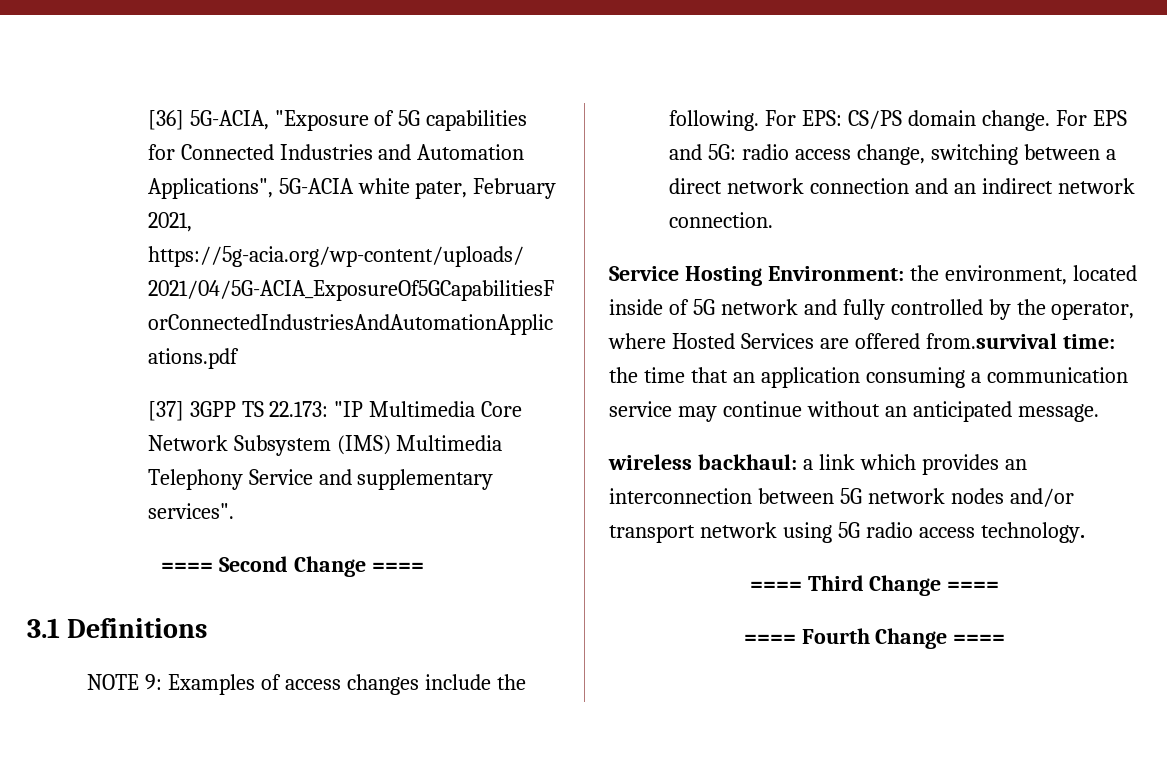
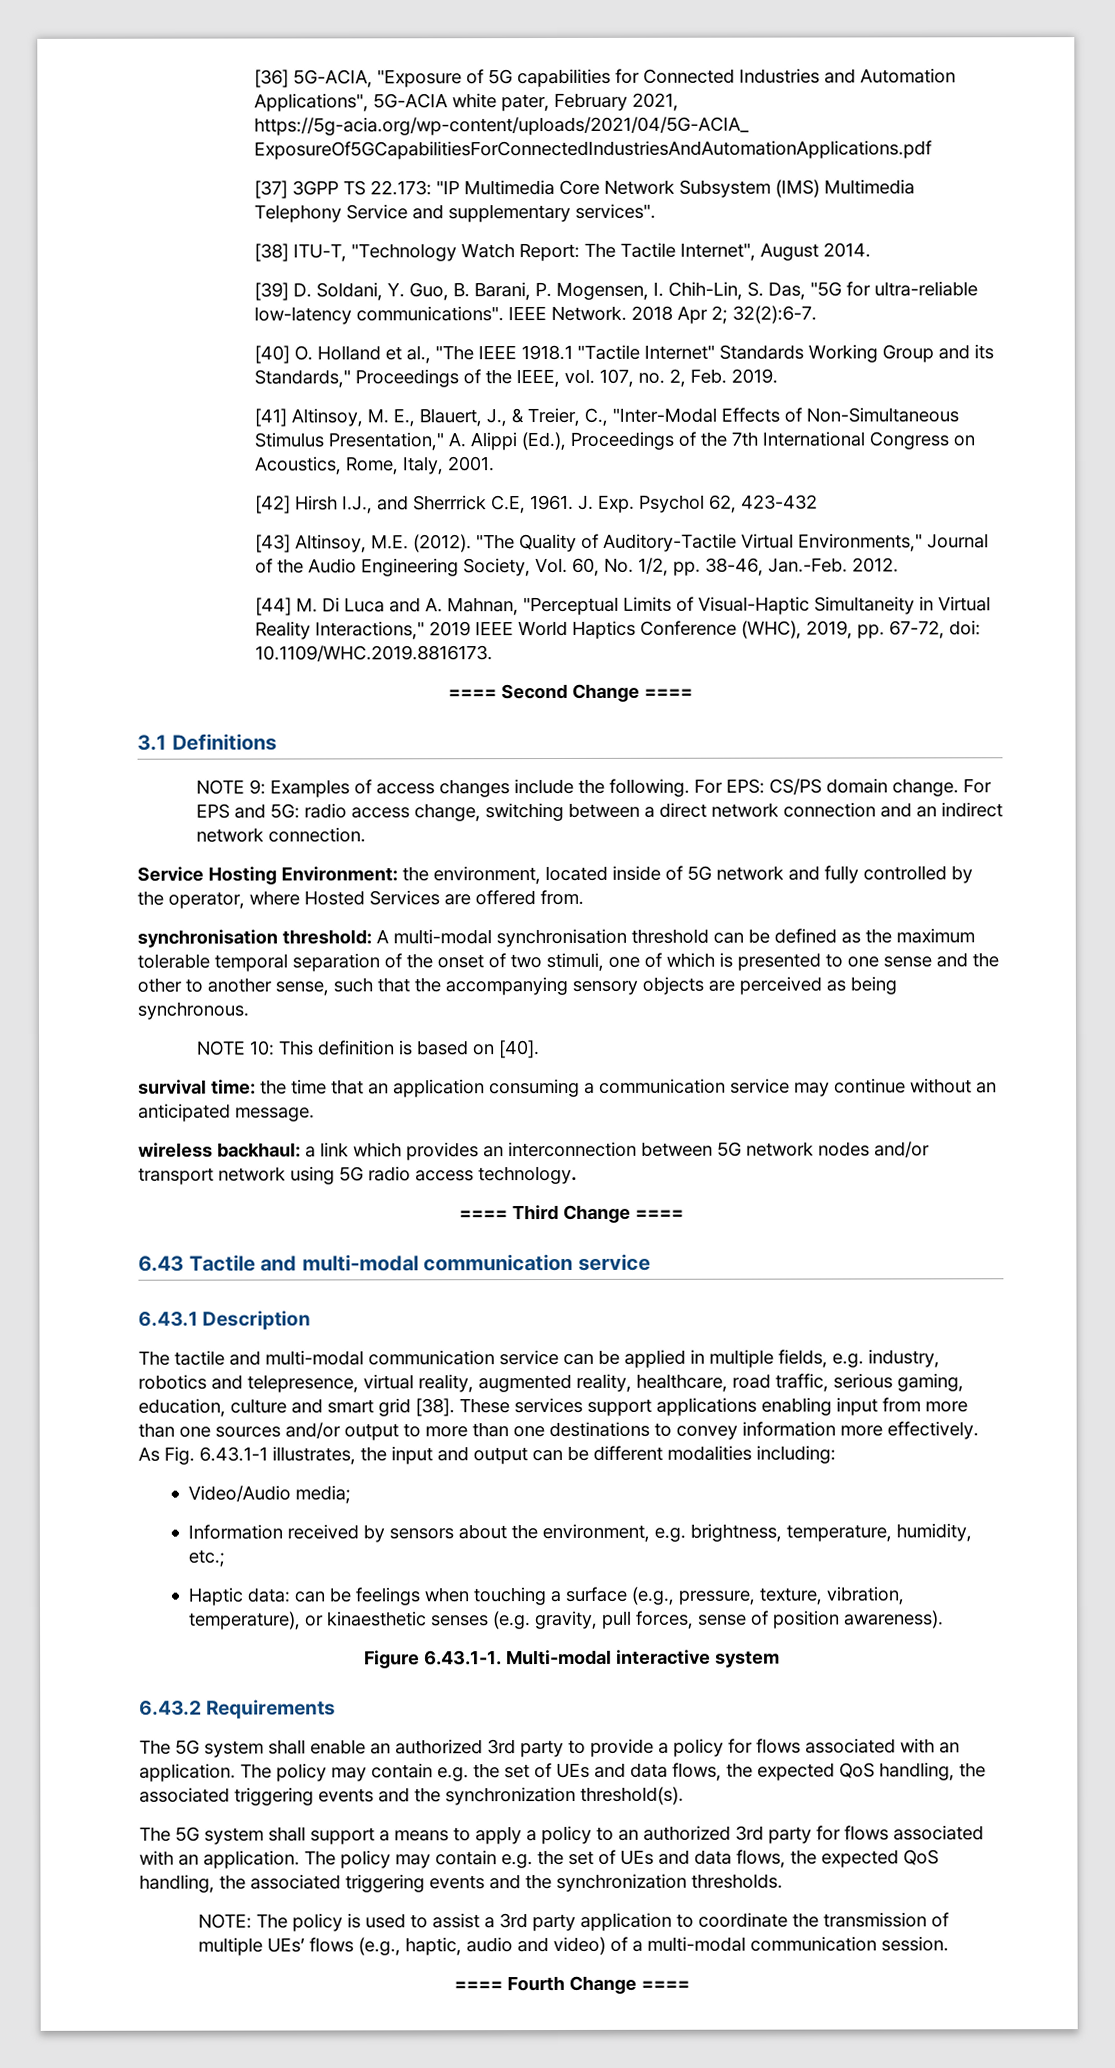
(234, 511) none -> [253,242,871,262] [253,281,978,301] [253,305,817,325] [253,344,994,364] [253,368,778,388] [253,407,959,427] [253,431,975,451] [253,456,495,475] [254,494,818,514] [254,533,989,553] [254,557,899,577] [254,596,991,616] [254,620,981,640] [254,645,493,662] // [38] ITU-T, "Technology Watch Report: The Tactile Internet", August 2014. // [39] D. Soldani, Y. Guo, B. Barani, P. Mogensen, I. Chih-Lin, S. Das, "5G for ultra-reliable low-latency communications". IEEE Network. 2018 Apr 2; 32(2):6-7. // [40] O. Holland et al., "The IEEE 1918.1 "Tactile Internet" Standards Working Group and its Standards," Proceedings of the IEEE, vol. 107, no. 2, Feb. 2019. // [41] Altinsoy, M. E., Blauert, J., & Treier, C., "Inter-Modal Effects of Non-Simultaneous Stimulus Presentation," A. Alippi (Ed.), Proceedings of the 7th International Congress on Acoustics, Rome, Italy, 2001. // [42] Hirsh I.J., and Sherrrick C.E, 1961. J. Exp. Psychol 62, 423-432 // [43] Altinsoy, M.E. (2012). "The Quality of Auditory-Tactile Virtual Environments," Journal of the Audio Engineering Society, Vol. 60, No. 1/2, pp. 38-46, Jan.-Feb. 2012. // [44] M. Di Luca and A. Mahnan, "Perceptual Limits of Visual-Haptic Simultaneity in Virtual Reality Interactions," 2019 IEEE World Haptics Conference (WHC), 2019, pp. 67-72, doi: 10.1109/WHC.2019.8816173.
[925,333,1057,349] from.survival -> [540,889,584,906] [137,928,975,948] [137,952,999,972] [137,976,897,996] [137,1001,249,1020] [196,1040,540,1059] [138,1079,207,1095] from. // synchronisation threshold: A multi-modal synchronisation threshold can be defined as the maximum tolerable temporal separation of the onset of two stimuli, one of which is presented to one sense and the other to another sense, such that the accompanying sensory objects are perceived as being synchronous. // NOTE 10: This definition is based on [40]. // survival
(1000, 586) none -> [138,1253,651,1272] [138,1310,312,1330] [138,1349,940,1368] [138,1373,964,1393] [138,1397,968,1417] [138,1421,979,1441] [138,1445,836,1465] [187,1485,351,1504] [187,1523,972,1543] [187,1549,225,1567] [187,1586,904,1606] [188,1610,944,1630] [364,1649,780,1669] [139,1699,337,1719] [139,1738,960,1758] [139,1762,986,1782] [139,1786,684,1806] [139,1825,984,1845] [139,1849,939,1869] [139,1873,783,1893] [197,1912,949,1932] [197,1936,949,1956] // 6.43 Tactile and multi-modal communication service // 6.43.1 Description // The tactile and multi-modal communication service can be applied in multiple fields, e.g. industry, robotics and telepresence, virtual reality, augmented reality, healthcare, road traffic, serious gaming, education, culture and smart grid [38]. These services support applications enabling input from more than one sources and/or output to more than one destinations to convey information more effectively. As Fig. 6.43.1-1 illustrates, the input and output can be different modalities including: // Video/Audio media; // Information received by sensors about the environment, e.g. brightness, temperature, humidity, etc.; // Haptic data: can be feelings when touching a surface (e.g., pressure, texture, vibration, temperature), or kinaesthetic senses (e.g. gravity, pull forces, sense of position awareness). // Figure 6.43.1-1. Multi-modal interactive system // 6.43.2 Requirements // The 5G system shall enable an authorized 3rd party to provide a policy for flows associated with an application. The policy may contain e.g. the set of UEs and data flows, the expected QoS handling, the associated triggering events and the synchronization threshold(s). // The 5G system shall support a means to apply a policy to an authorized 3rd party for flows associated with an application. The policy may contain e.g. the set of UEs and data flows, the expected QoS handling, the associated triggering events and the synchronization thresholds. // NOTE: The policy is used to assist a 3rd party application to coordinate the transmission of multiple UEs’ flows (e.g., haptic, audio and video) of a multi-modal communication session.

